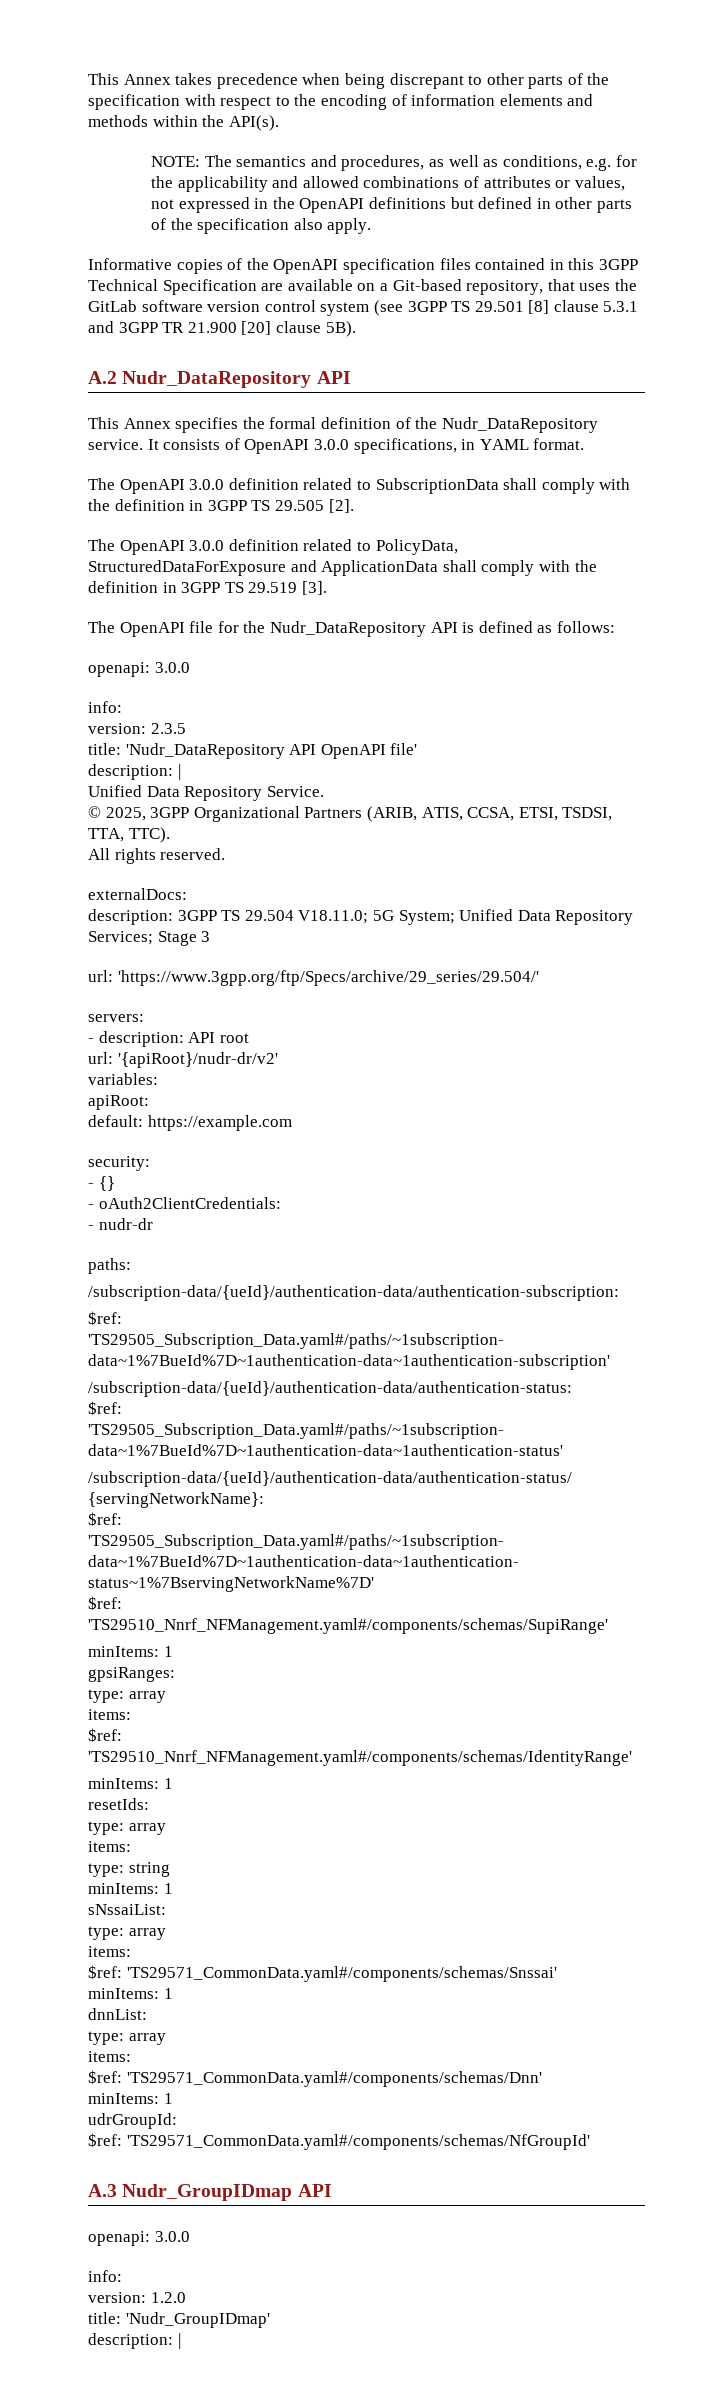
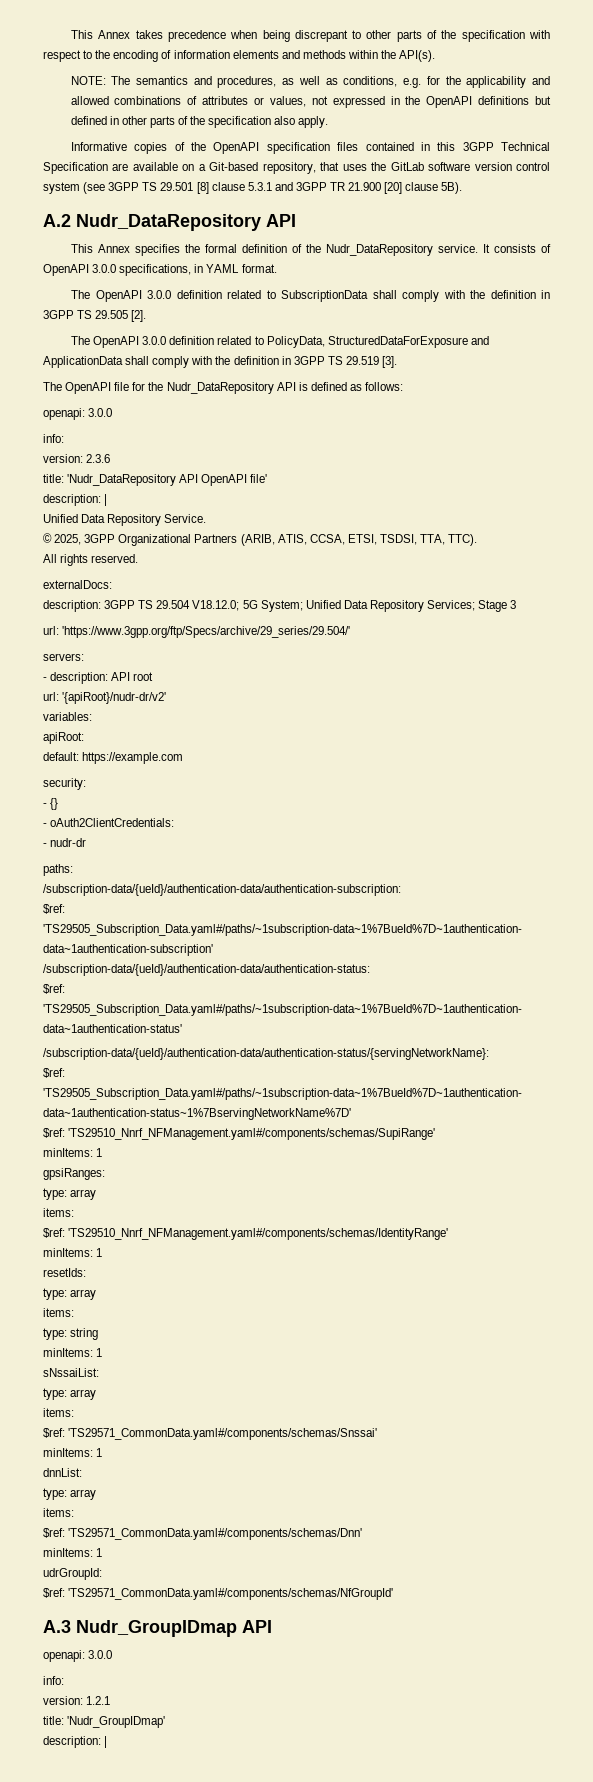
[150,723,186,734] 2.3.5 -> [86,454,111,463] 2.3.6
[298,910,369,924] V18.11.0; -> [192,600,240,611] V18.12.0;
[150,2292,186,2303] 1.2.0 -> [86,1696,111,1705] 1.2.1

